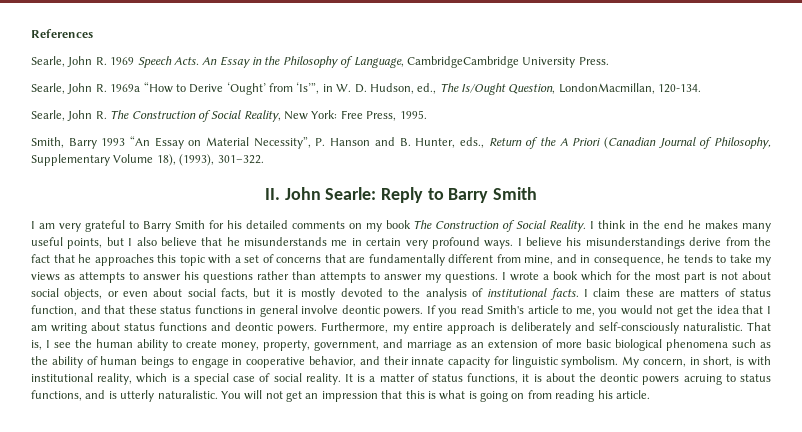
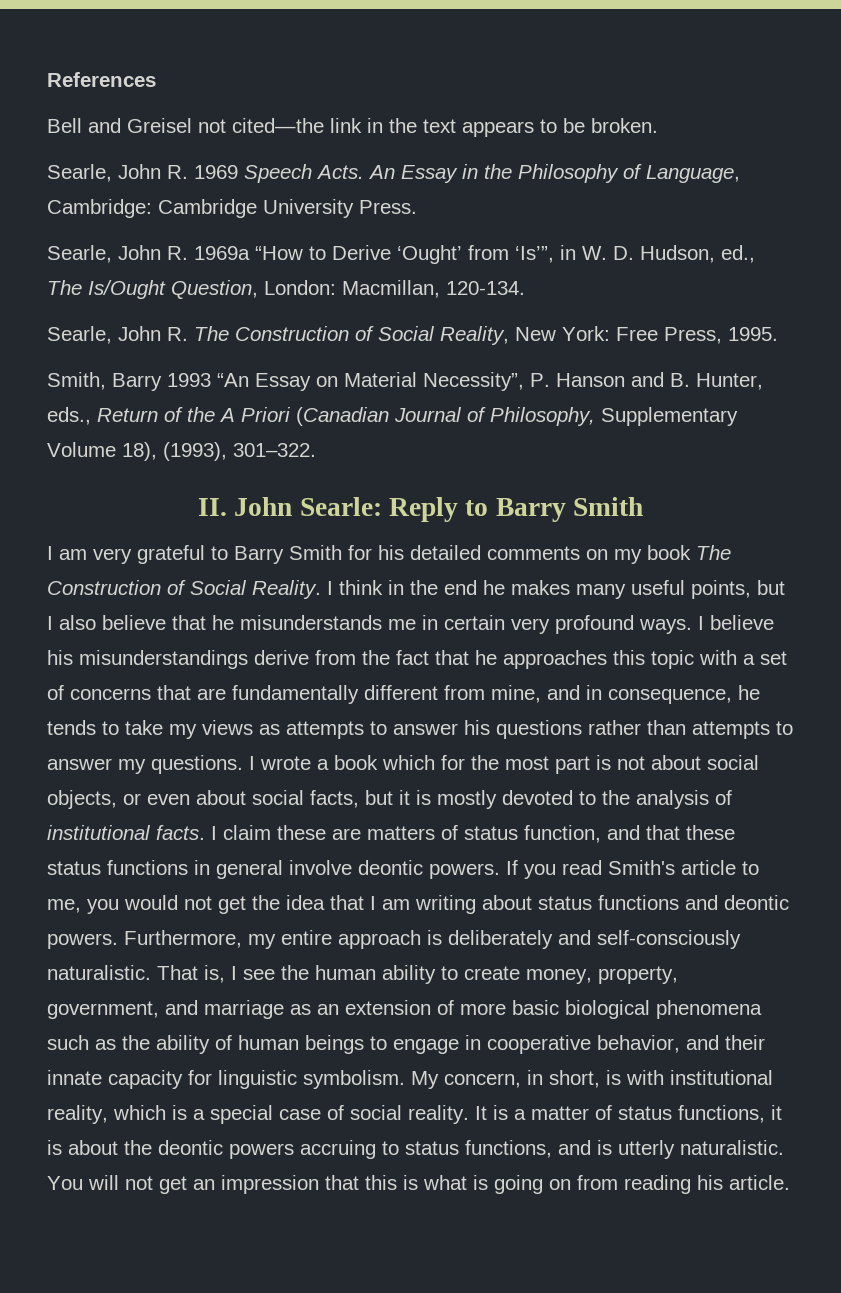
(93, 33) none -> [47,118,658,137] // Bell and Greisel not cited—the link in the text appears to be broken.
[406,56,519,68] CambridgeCambridge -> [47,199,257,218] Cambridge: Cambridge
[558,83,655,94] LondonMacmillan, -> [264,280,440,298] London: Macmillan,
[683,374,722,385] acruing -> [300,1140,376,1159] accruing

